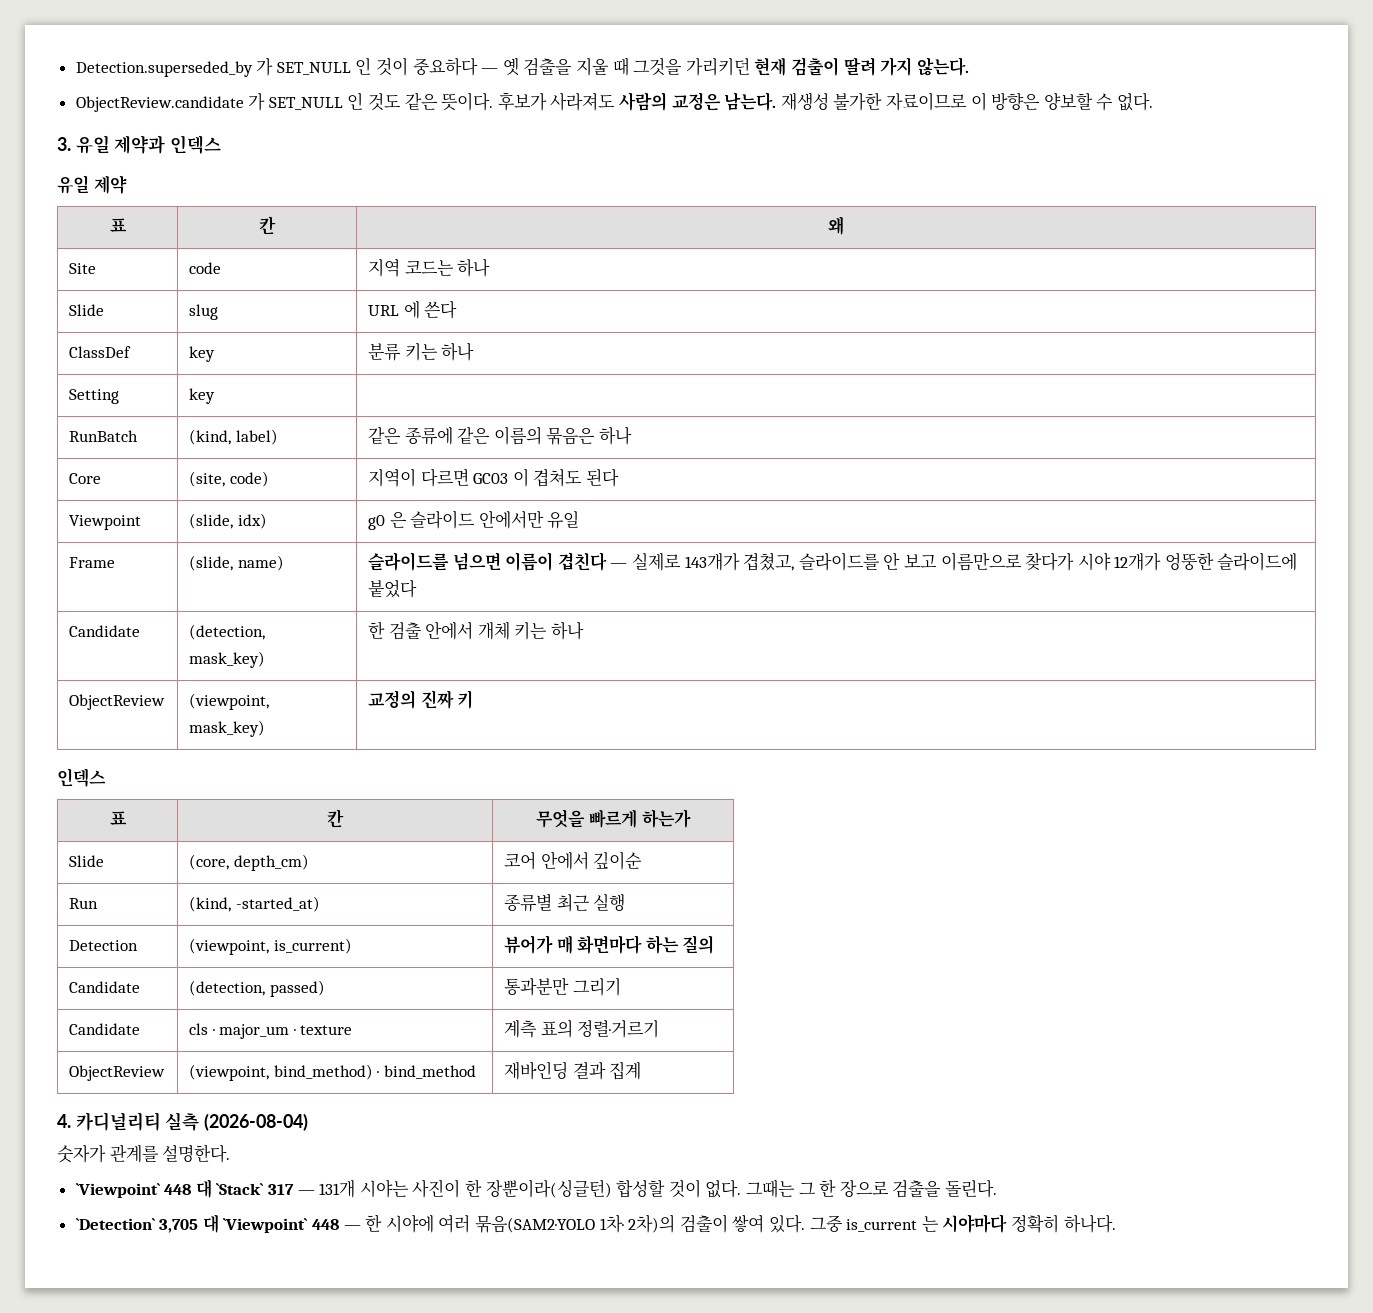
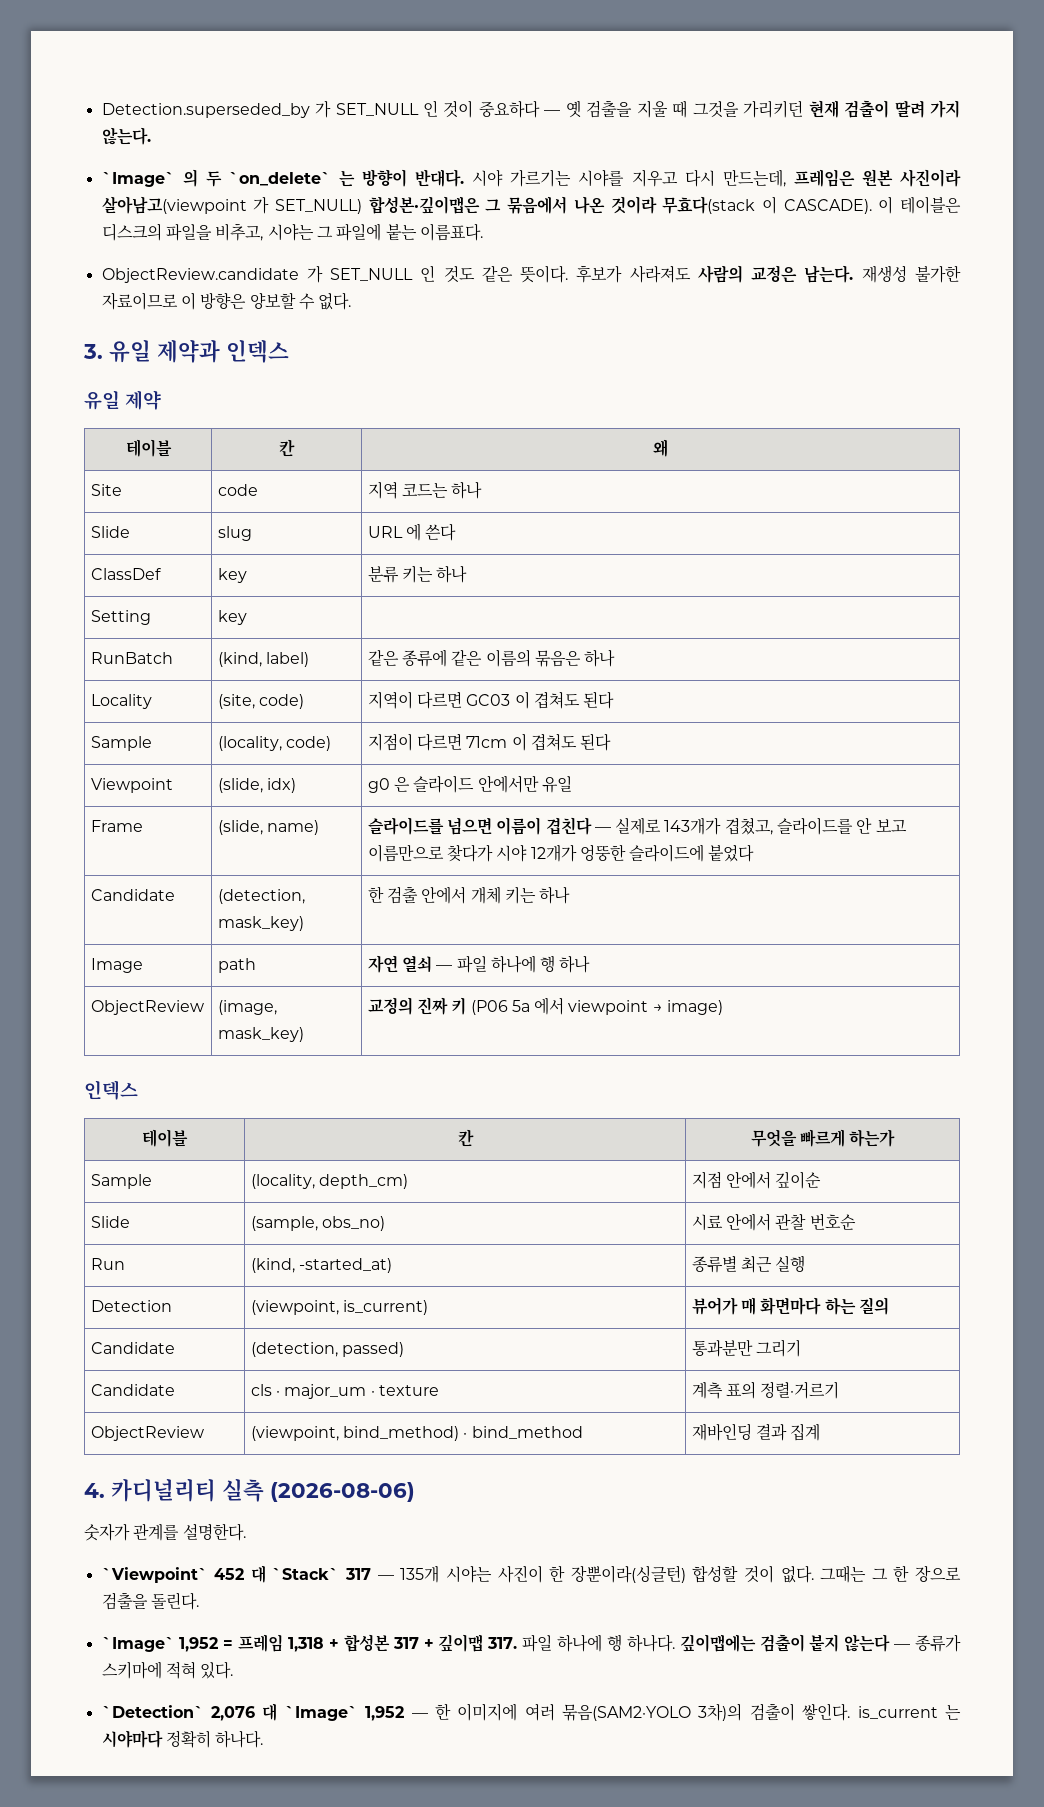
(969, 66) none -> [101,169,962,187] [101,196,962,214] [101,223,483,241] // `Image` 의 두 `on_delete` 는 방향이 반대다. 시야 가르기는 시야를 지우고 다시 만드는데, 프레임은 원본 사진이라 살아남고(viewpoint 가 SET_NULL) 합성본·깊이맵은 그 묶음에서 나온 것이라 무효다(stack 이 CASCADE). 이 테이블은 디스크의 파일을 비추고, 시야는 그 파일에 붙는 이름표다.
[109,218,127,232] 표 -> [125,439,172,457] 테이블
[69,473,102,484] Core -> [90,694,152,709] Locality
(619, 478) none -> [90,736,152,751] [217,736,331,751] [367,733,612,751] // Sample | (locality, code) | 지점이 다르면 71cm 이 겹쳐도 된다
[69,694,166,710] [189,693,270,710] // ObjectReview | (viewpoint, -> [90,958,143,973] [217,958,256,973] [367,955,591,973] [90,1000,204,1015] [217,1000,277,1015] // Image | path | 자연 열쇠 — 파일 하나에 행 하나 // ObjectReview | (image,
[57,768,106,787] [109,811,127,825] // 인덱스 // 표 -> [470,997,724,1015] [84,1080,138,1100] [142,1129,188,1147] (P06 5a 에서 viewpoint → image) // 인덱스 // 테이블
[69,855,105,867] [189,854,309,871] [504,851,643,870] Slide | (core, depth_cm) | 코어 안에서 깊이순 -> [90,1174,152,1189] [250,1174,408,1189] [691,1171,822,1189] [90,1216,130,1228] [250,1216,385,1231] [691,1213,856,1231] Sample | (locality, depth_cm) | 지점 안에서 깊이순 // Slide | (sample, obs_no) | 시료 안에서 관찰 번호순
[204,1113,309,1131] (2026-08-04) -> [270,1482,415,1502] (2026-08-06)
[164,1184,192,1195] 448 -> [214,1568,245,1580] 452
[319,1179,356,1198] 131개 -> [400,1565,440,1583] 135개
[75,1214,340,1233] `Detection` 3,705 대 `Viewpoint` 448 -> [101,1634,961,1652] [101,1661,234,1679] [101,1703,405,1721] `Image` 1,952 = 프레임 1,318 + 합성본 317 + 깊이맵 317. 파일 하나에 행 하나다. 깊이맵에는 검출이 붙지 않는다 — 종류가 스키마에 적혀 있다. // `Detection` 2,076 대 `Image` 1,952
[385,1214,434,1233] 시야에 -> [457,1703,518,1721] 이미지에
[599,1214,843,1233] 1차· 2차)의 검출이 쌓여 있다. 그중 -> [698,1703,851,1721] 3차)의 검출이 쌓인다.

